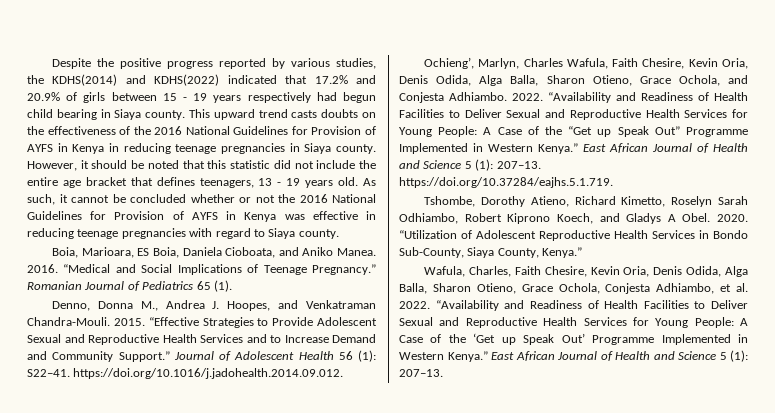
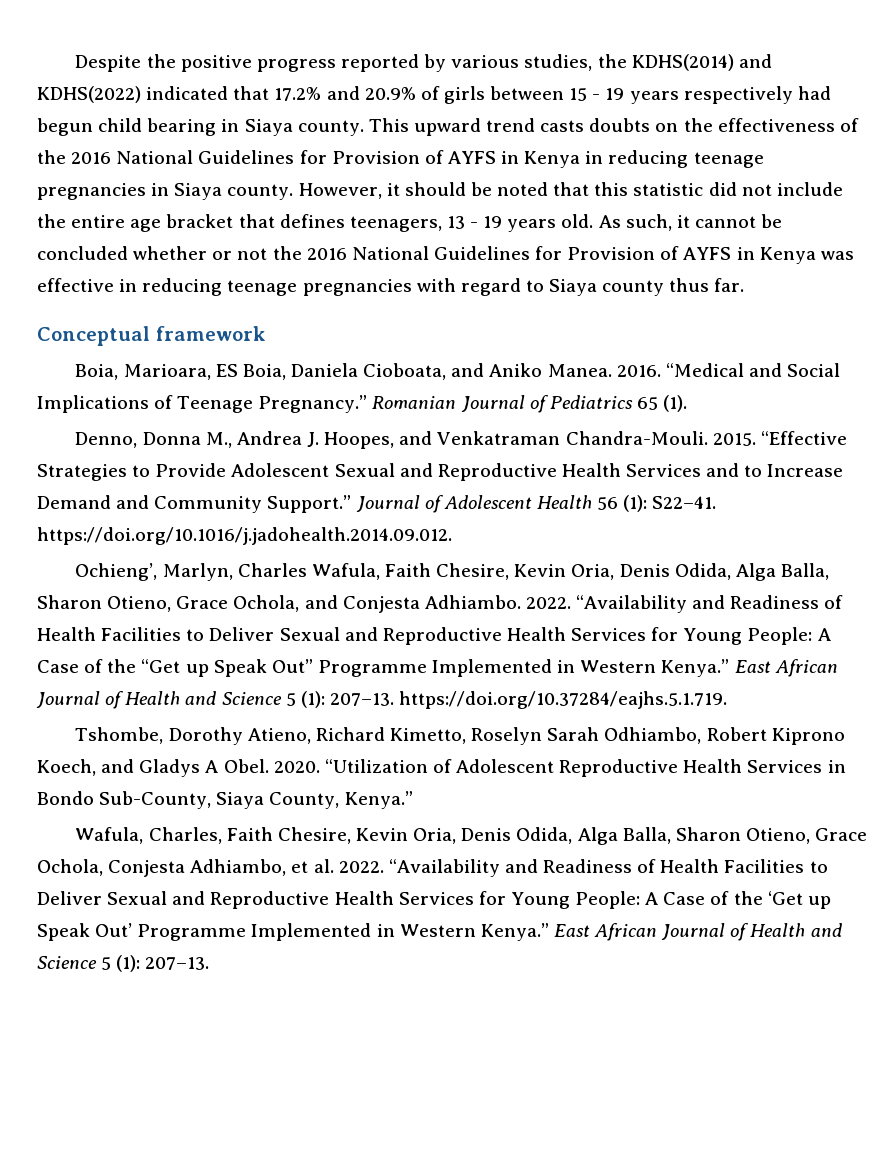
[298,229,339,239] county. -> [602,278,745,296] [37,326,266,346] county thus far. // Conceptual framework

